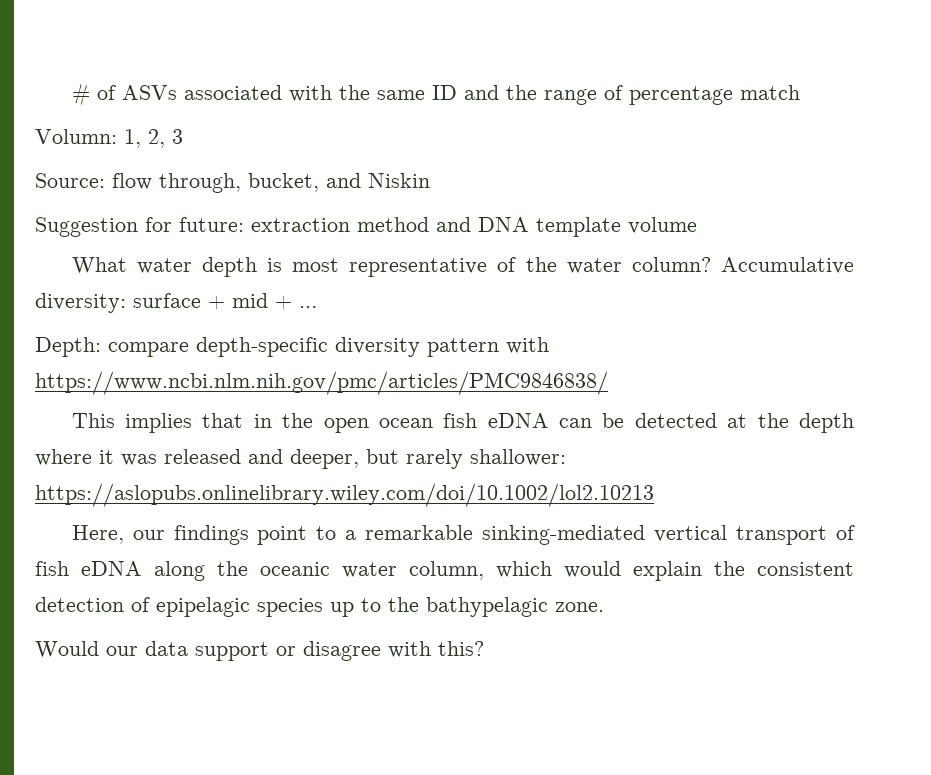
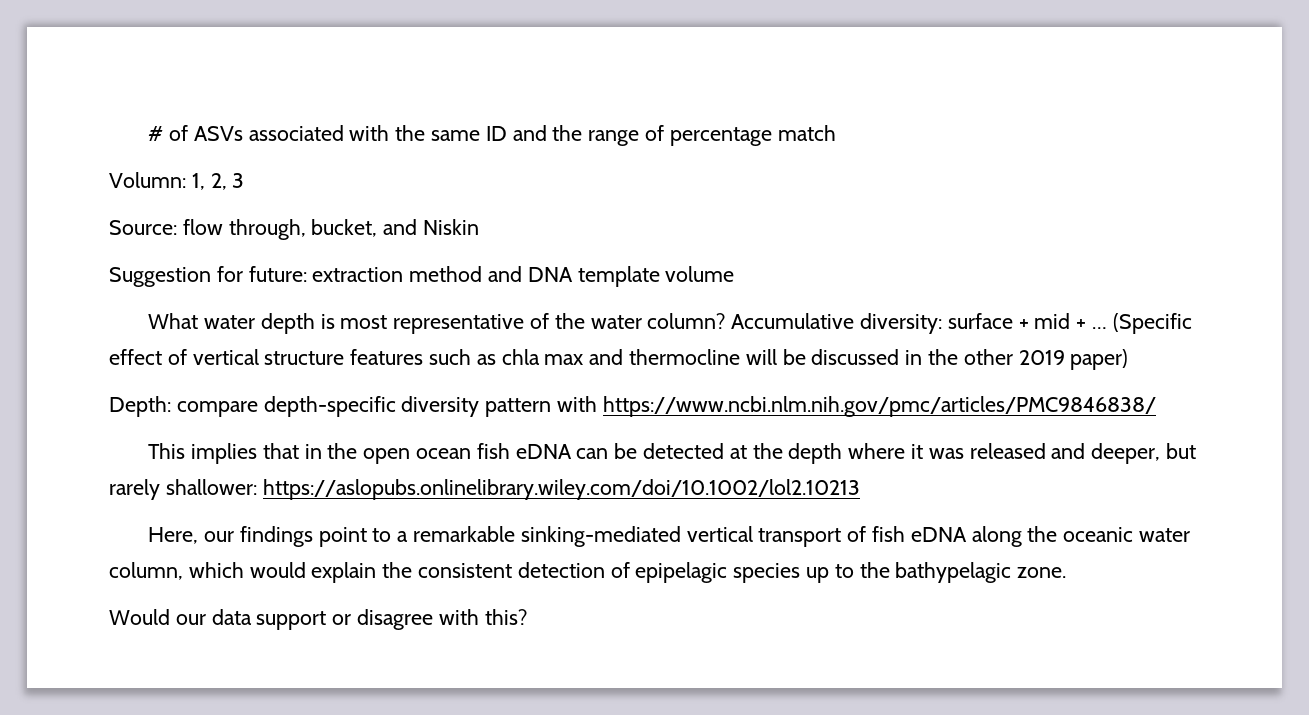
(317, 307) none -> [1112,313,1192,334] [109,349,1129,370] (Specific effect of vertical structure features such as chla max and thermocline will be discussed in the other 2019 paper)

